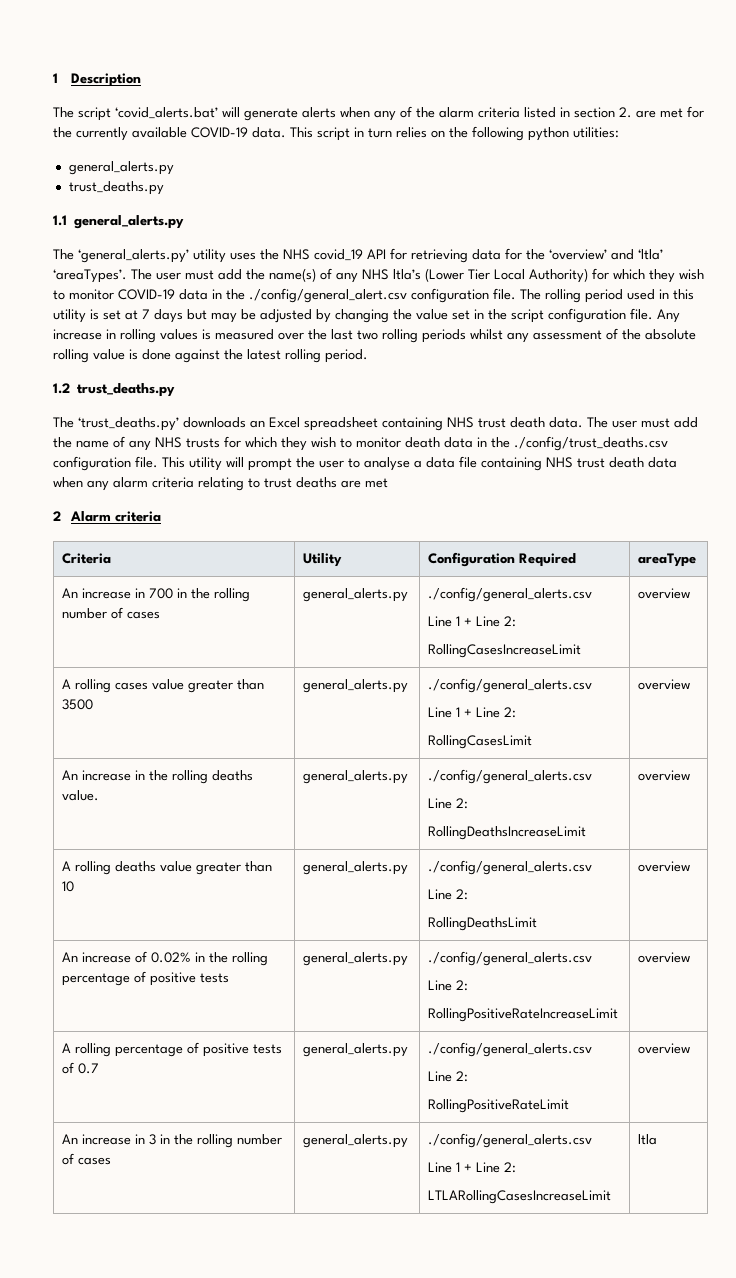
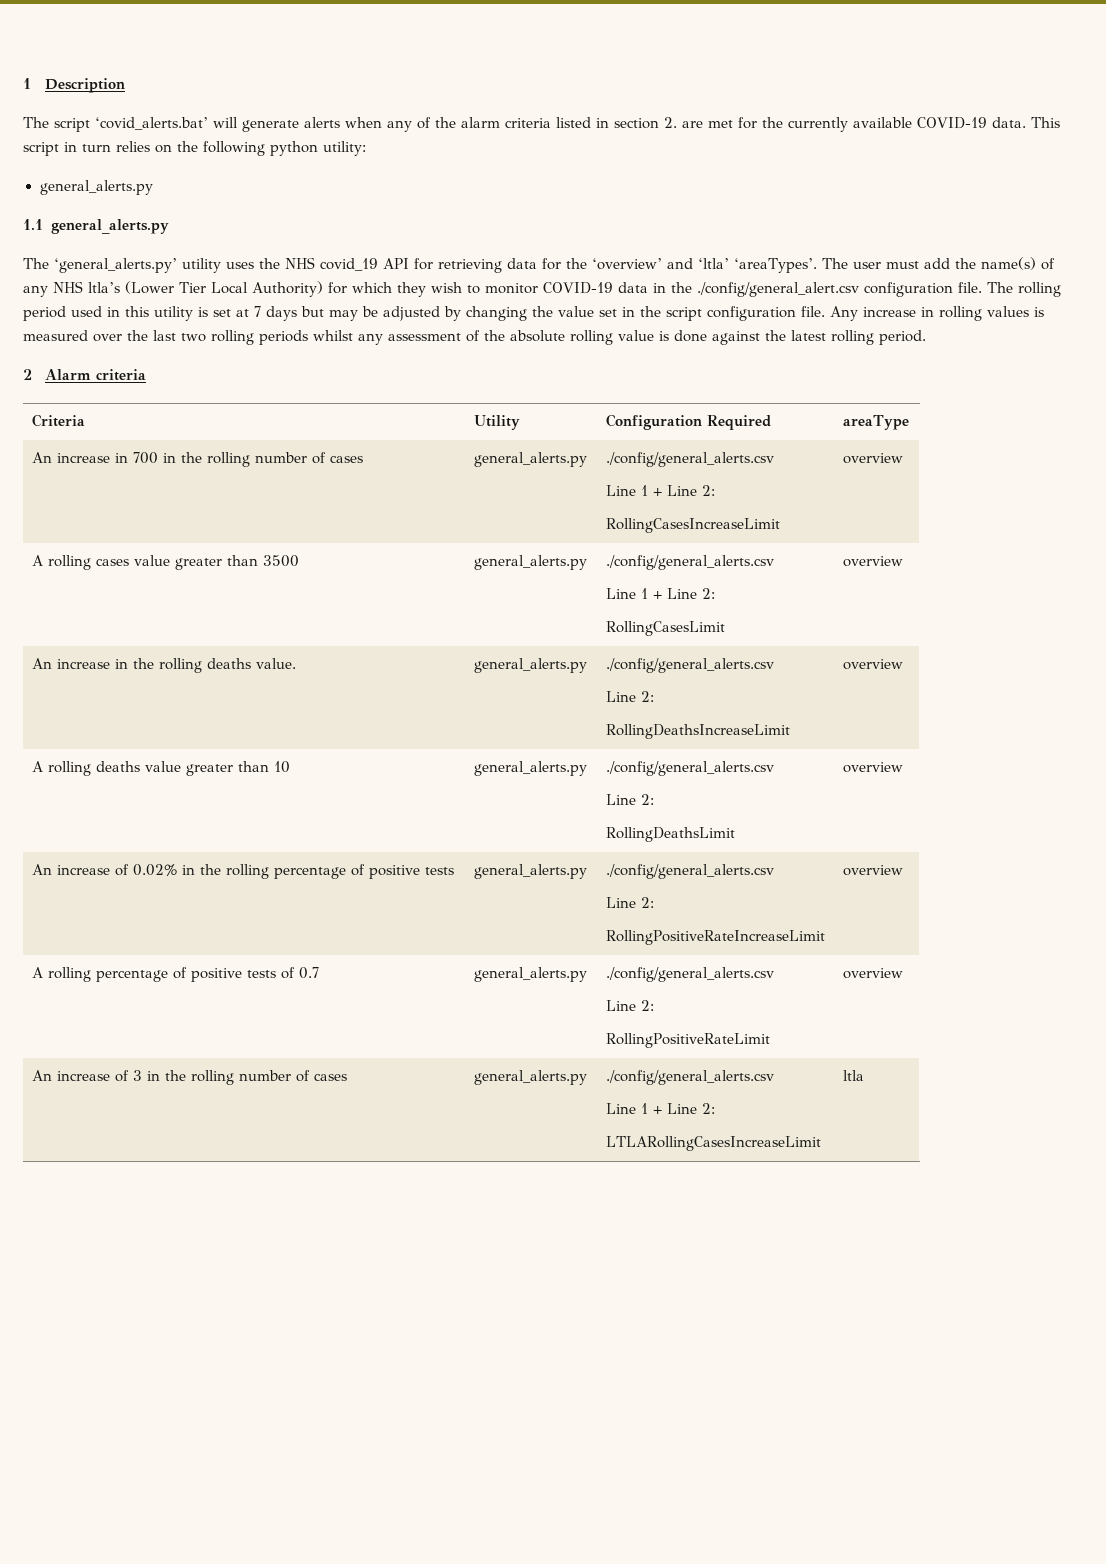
[573,127,619,138] [68,161,174,175] [68,181,164,195] utilities: // general_alerts.py // trust_deaths.py -> [323,141,366,156] [39,180,153,195] utility: // general_alerts.py
[53,383,176,397] [53,417,698,431] [53,436,668,451] [53,456,677,471] [53,477,388,491] // 1.2 trust_deaths.py // The ‘trust_deaths.py’ downloads an Excel spreadsheet containing NHS trust death data. The user must add the name of any NHS trusts for which they wish to monitor death data in the ./config/trust_deaths.csv configuration file. This utility will prompt the user to analyse a data file containing NHS trust death data when any alarm criteria relating to trust deaths are met -> (926, 337) none
[135,1134,146,1144] in -> [114,1070,129,1082] of

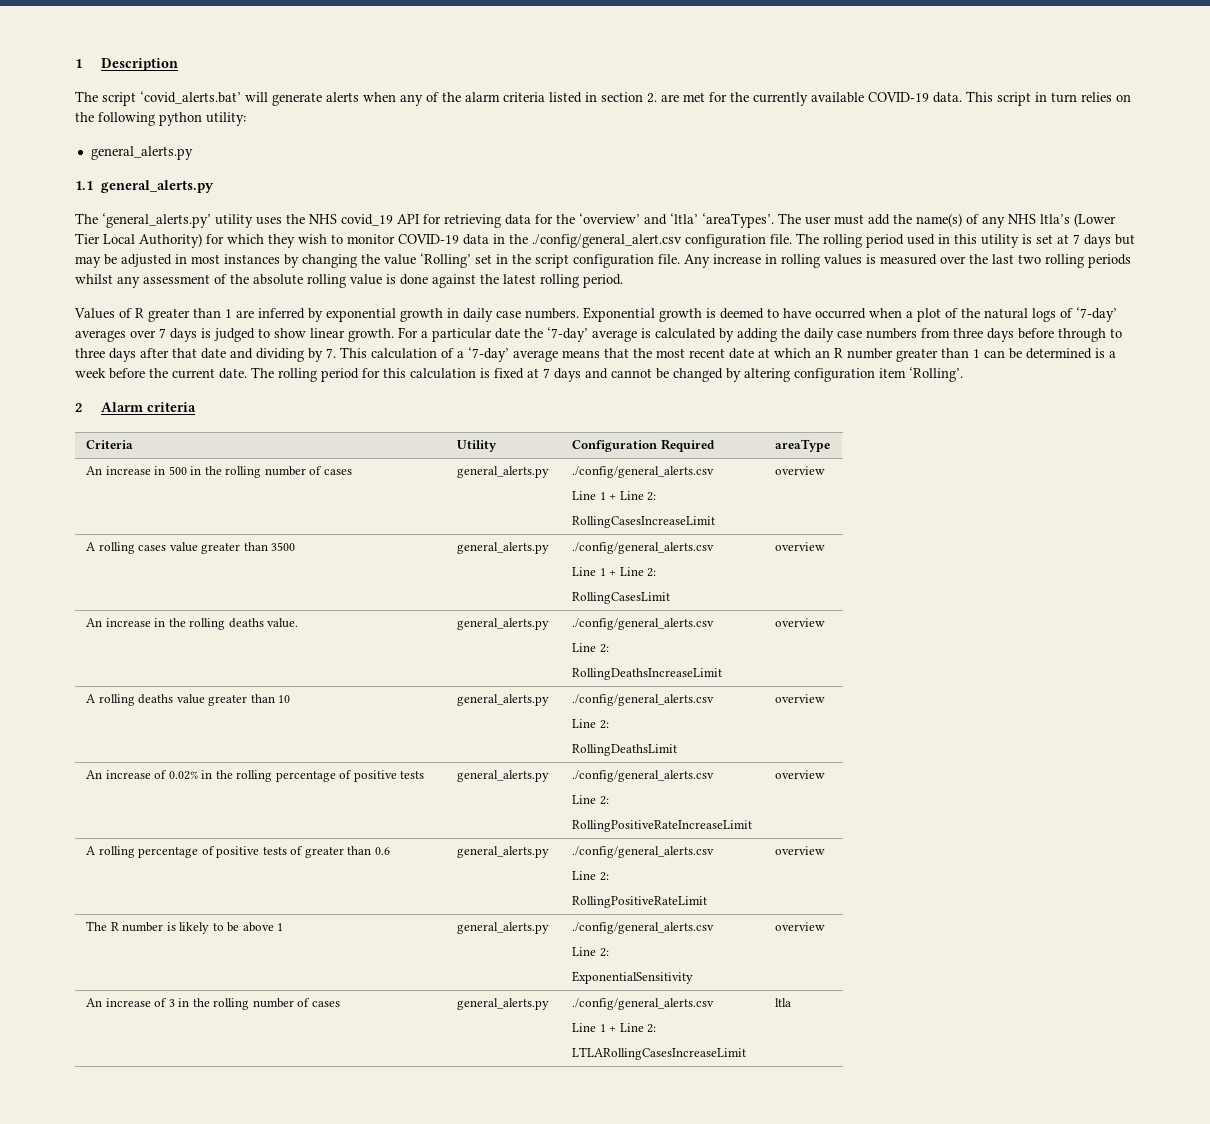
(440, 313) none -> [175,254,280,264] in most instances
(594, 311) none -> [420,253,471,268] ‘Rolling’
(926, 337) none -> [74,307,1117,322] [75,327,1122,342] [75,347,1116,362] [75,367,963,382] // Values of R greater than 1 are inferred by exponential growth in daily case numbers. Exponential growth is deemed to have occurred when a plot of the natural logs of ‘7-day’ averages over 7 days is judged to show linear growth. For a particular date the ‘7-day’ average is calculated by adding the daily case numbers from three days before through to three days after that date and dividing by 7. This calculation of a ‘7-day’ average means that the most recent date at which an R number greater than 1 can be determined is a week before the current date. The rolling period for this calculation is fixed at 7 days and cannot be changed by altering configuration item ‘Rolling’.
[132,452,158,464] 700 -> [168,466,187,475] 500
[298,967,319,979] 0.7 -> [304,846,390,858] greater than 0.6
(903, 973) none -> [86,921,284,934] [457,922,550,934] [572,922,715,934] [572,947,609,957] [572,971,694,984] [775,922,826,931] // The R number is likely to be above 1 | general_alerts.py | ./config/general_alerts.csv // Line 2: // ExponentialSensitivity | overview

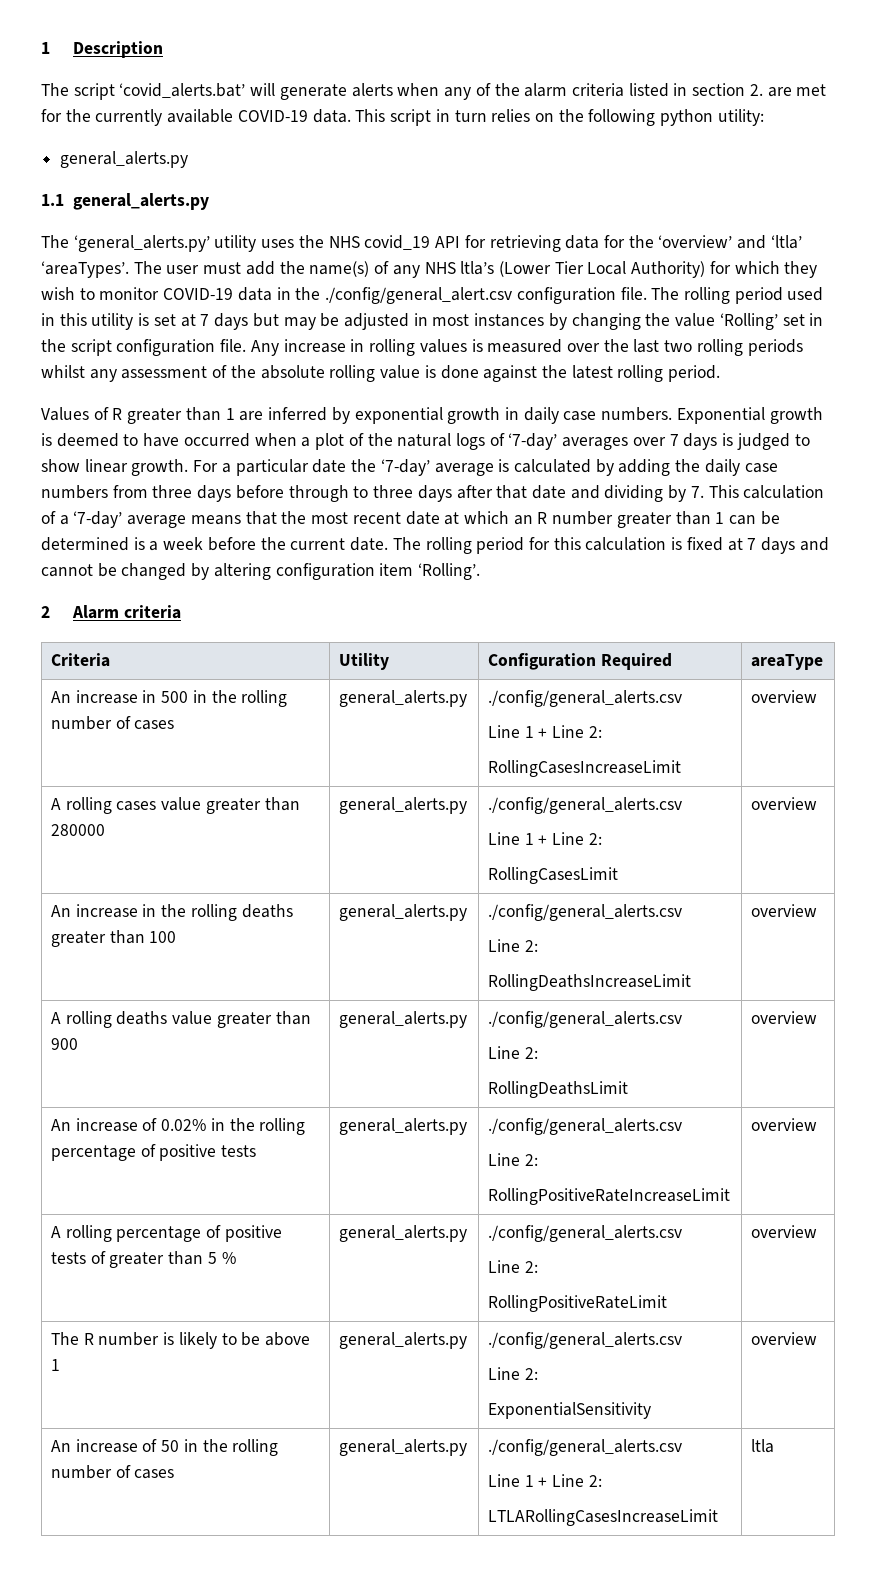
[271,542,296,551] 3500 -> [50,824,105,836] 280000
[267,618,299,628] value. -> [50,930,177,947] greater than 100
[278,695,291,703] 10 -> [50,1038,78,1050] 900
[374,847,390,855] 0.6 -> [207,1252,236,1264] 5 %
[168,999,175,1007] 3 -> [161,1440,180,1452] 50

